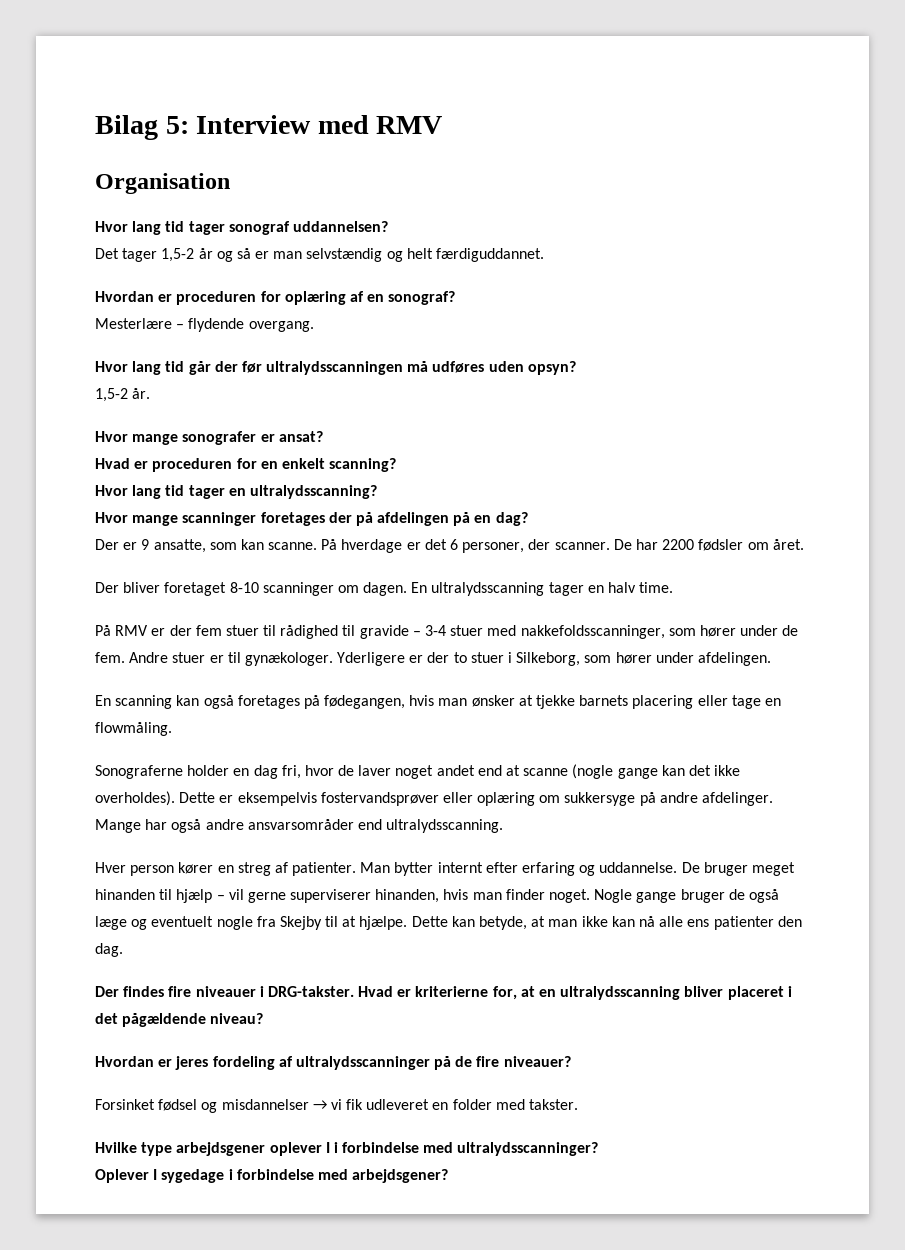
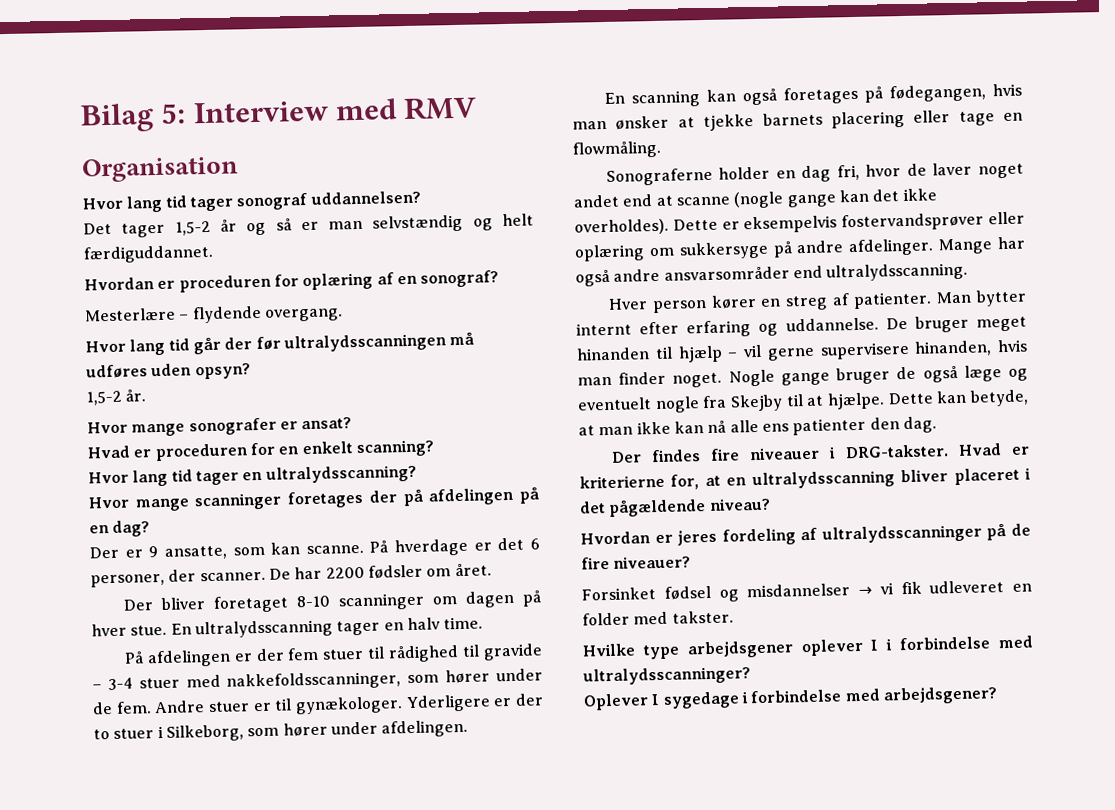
[363,582,408,596] dagen. -> [464,590,542,608] [91,623,168,637] dagen på hver stue.
[115,625,149,636] RMV -> [146,649,231,668] afdelingen
[290,889,372,903] superviserer -> [819,341,910,360] supervisere

